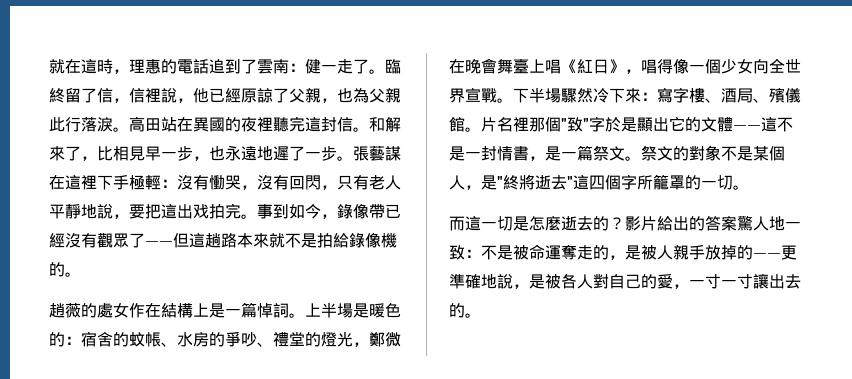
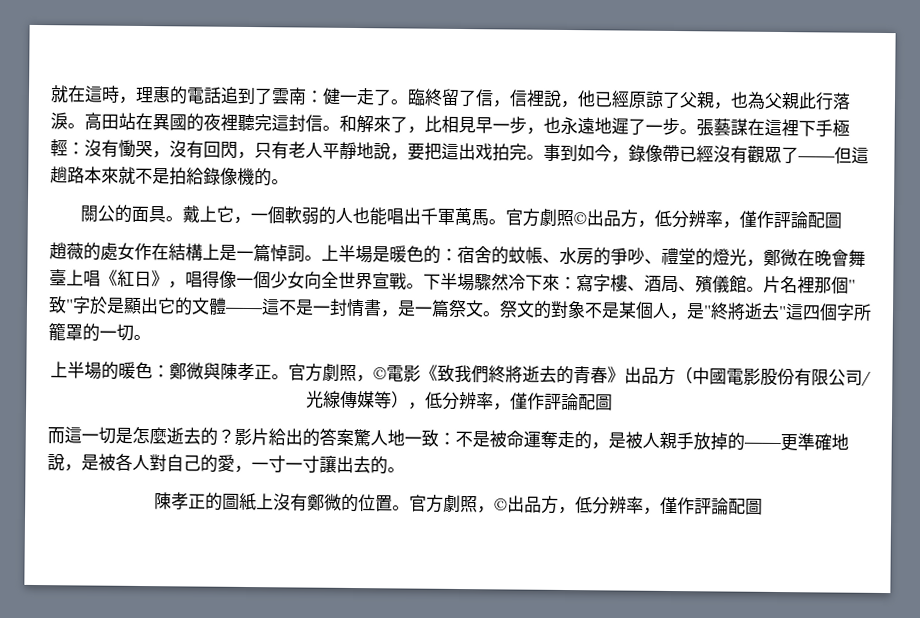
(81, 274) none -> [79,204,842,229] // 關公的面具。戴上它，一個軟弱的人也能唱出千軍萬馬。官方劇照©出品方，低分辨率，僅作評論配圖
(749, 187) none -> [49,361,871,387] [306,390,613,411] // 上半場的暖色：鄭微與陳孝正。官方劇照，©電影《致我們終將逝去的青春》出品方（中國電影股份有限公司/光線傳媒等），低分辨率，僅作評論配圖
(481, 315) none -> [154,492,763,515] // 陳孝正的圖紙上沒有鄭微的位置。官方劇照，©出品方，低分辨率，僅作評論配圖

